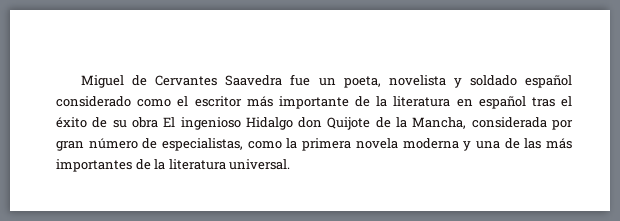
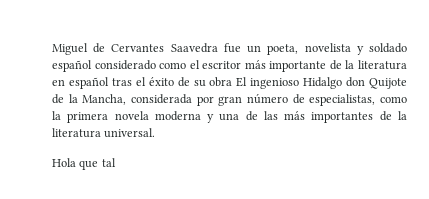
(291, 164) none -> [52,158,116,170] // Hola que tal

